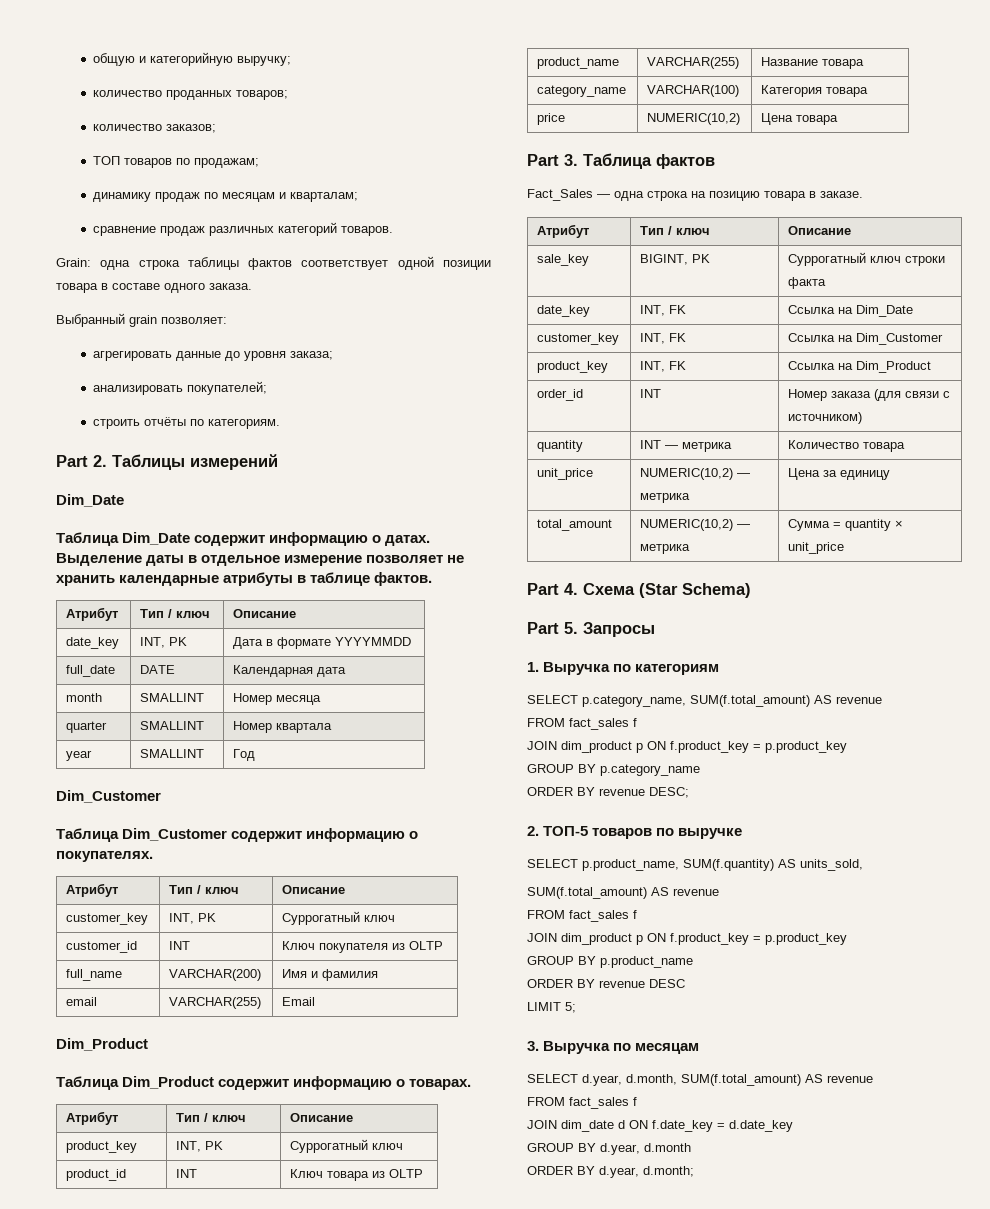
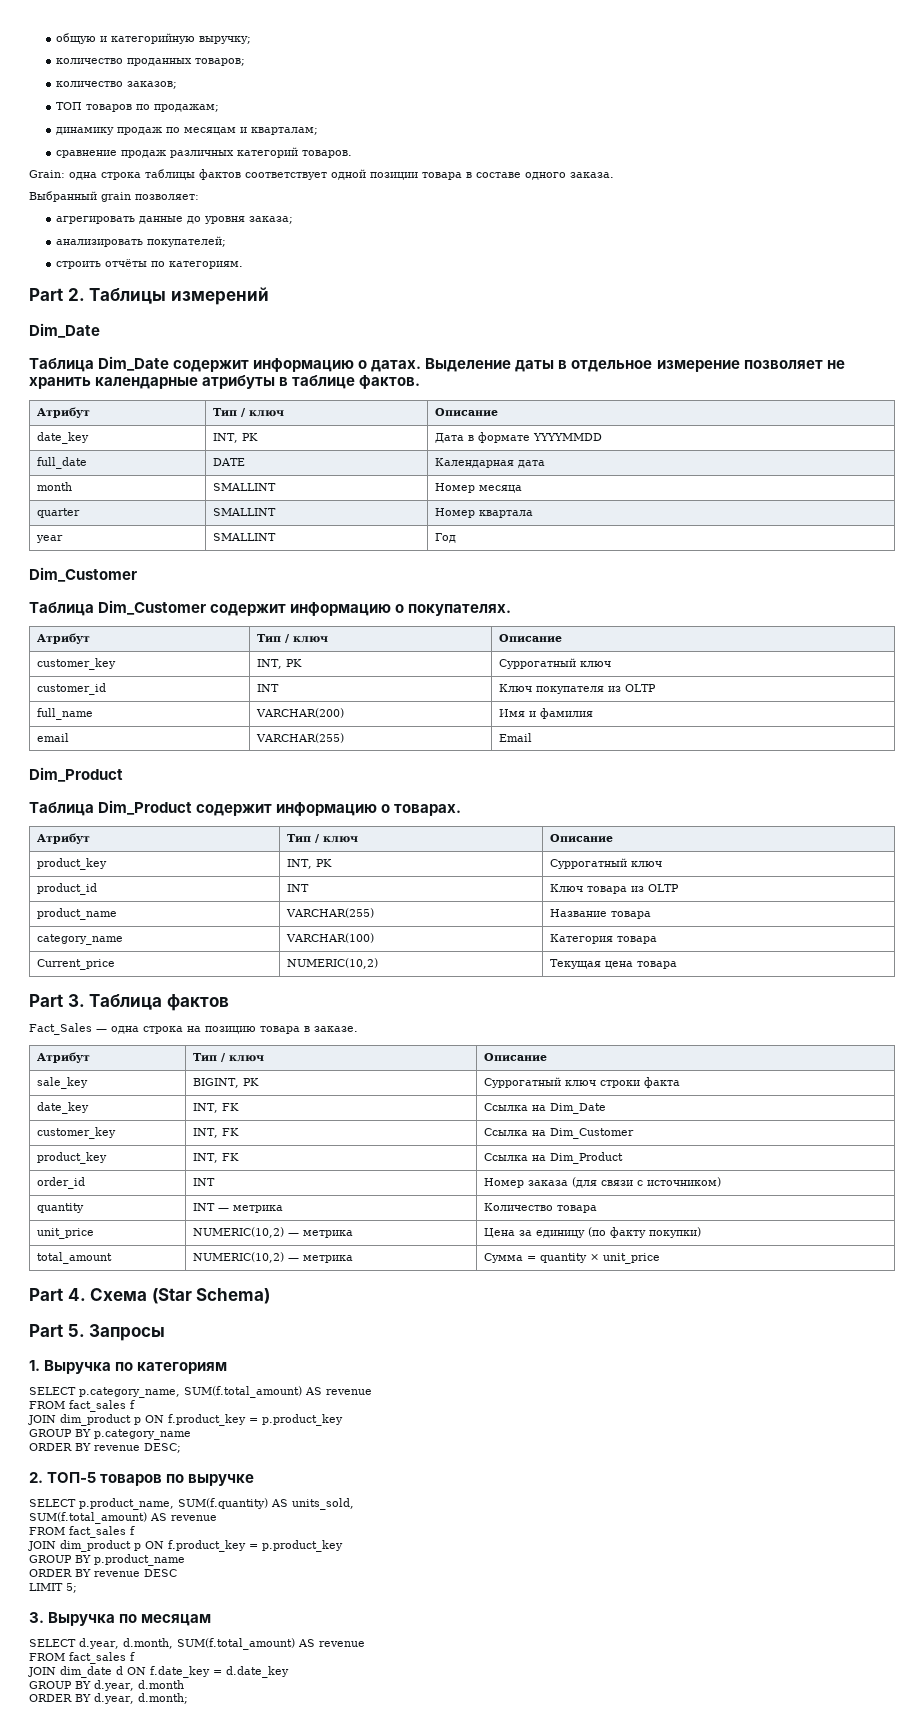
[537,113,566,125] price -> [36,959,115,970] Current_price
[761,113,794,125] Цена -> [549,959,633,969] Текущая цена
(891, 475) none -> [587,1227,701,1238] (по факту покупки)

